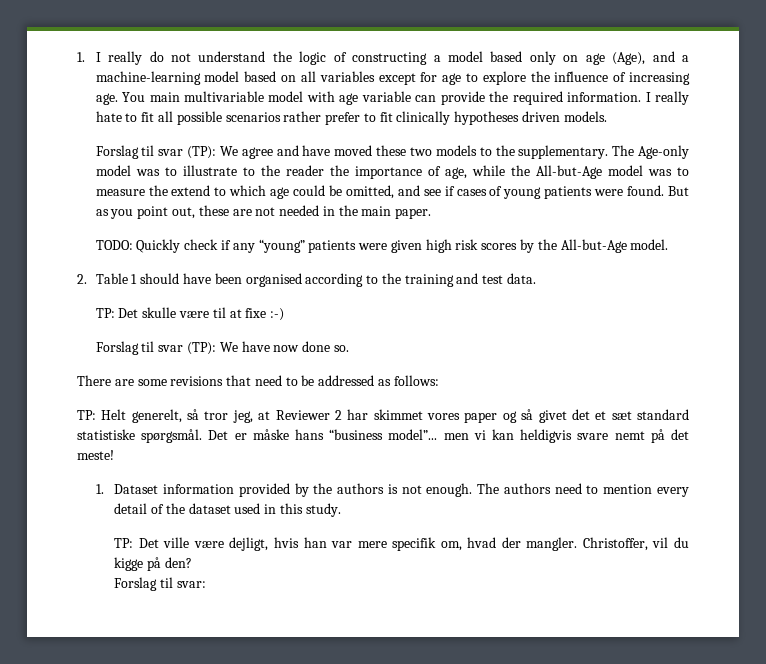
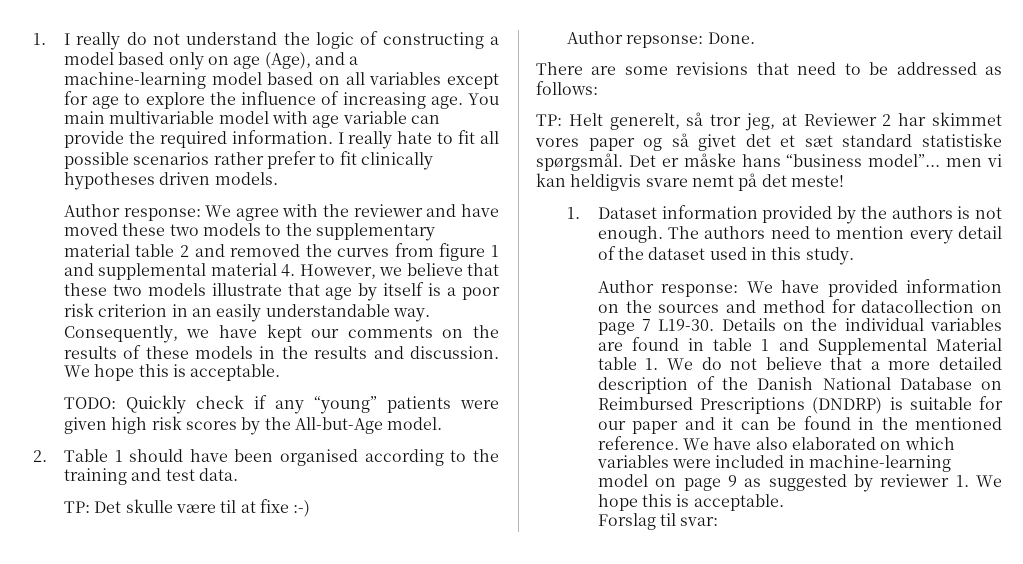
[95,145,273,159] Forslag til svar (TP): We agree -> [63,204,423,221] Author response: We agree with the reviewer
[518,145,689,159] [95,165,690,179] [95,185,689,199] [95,205,432,219] supplementary. The Age-only model was to illustrate to the reader the importance of age, while the All-but-Age model was to measure the extend to which age could be omitted, and see if cases of young patients were found. But as you point out, these are not needed in the main paper. -> [315,223,435,241] [63,243,499,261] [63,263,500,280] [63,282,501,301] [63,303,430,322] [63,324,499,343] [63,345,499,359] [63,364,281,381] supplementary material table 2 and removed the curves from figure 1 and supplemental material 4. However, we believe that these two models illustrate that age by itself is a poor risk criterion in an easily understandable way. Consequently, we have kept our comments on the results of these models in the results and discussion. We hope this is acceptable.
[95,341,349,355] Forslag til svar (TP): We have now done so. -> [566,31,755,48] Author repsonse: Done.
[114,537,689,551] [114,557,192,571] TP: Det ville være dejligt, hvis han var mere specifik om, hvad der mangler. Christoffer, vil du kigge på den? -> [597,279,1002,297] [597,299,1002,313] [597,318,1002,335] [597,337,1002,355] [597,357,1002,370] [597,376,1002,394] [597,396,1004,414] [597,416,1003,434] [597,436,955,450] [596,455,952,472] [597,474,1002,492] [597,494,784,511] Author response: We have provided information on the sources and method for datacollection on page 7 L19-30. Details on the individual variables are found in table 1 and Supplemental Material table 1. We do not believe that a more detailed description of the Danish National Database on Reimbursed Prescriptions (DNDRP) is suitable for our paper and it can be found in the mentioned reference. We have also elaborated on which variables were included in machine-learning model on page 9 as suggested by reviewer 1. We hope this is acceptable.

